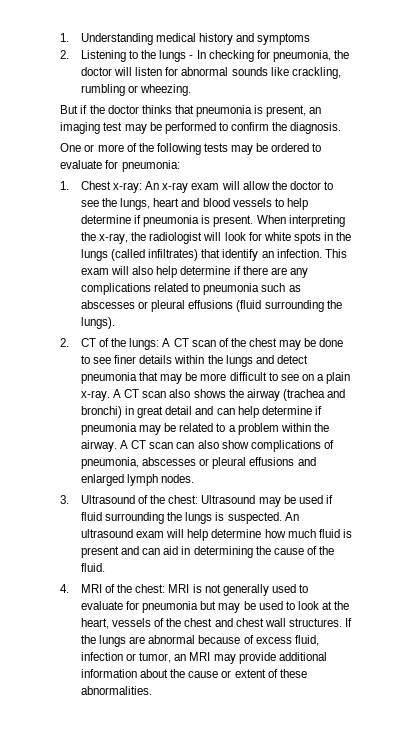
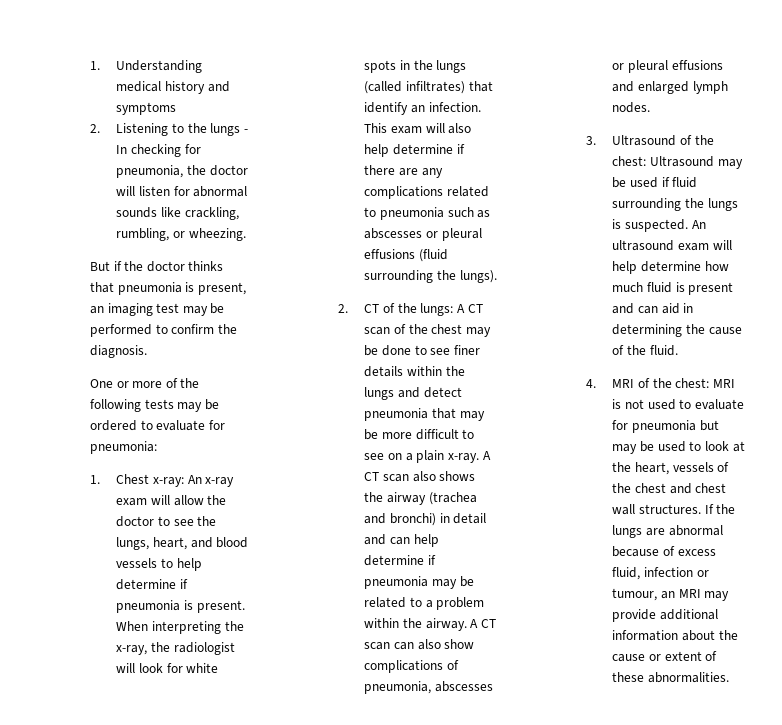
[81,84,126,96] rumbling -> [116,228,170,241] rumbling,
[153,198,180,207] heart -> [152,537,187,550] heart,
[137,406,164,418] great -> (450, 518) none
[222,584,269,596] generally -> (644, 404) none
[139,652,172,663] tumor, -> [612,588,658,601] tumour,

